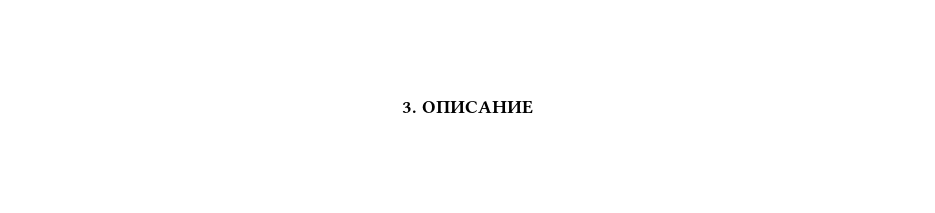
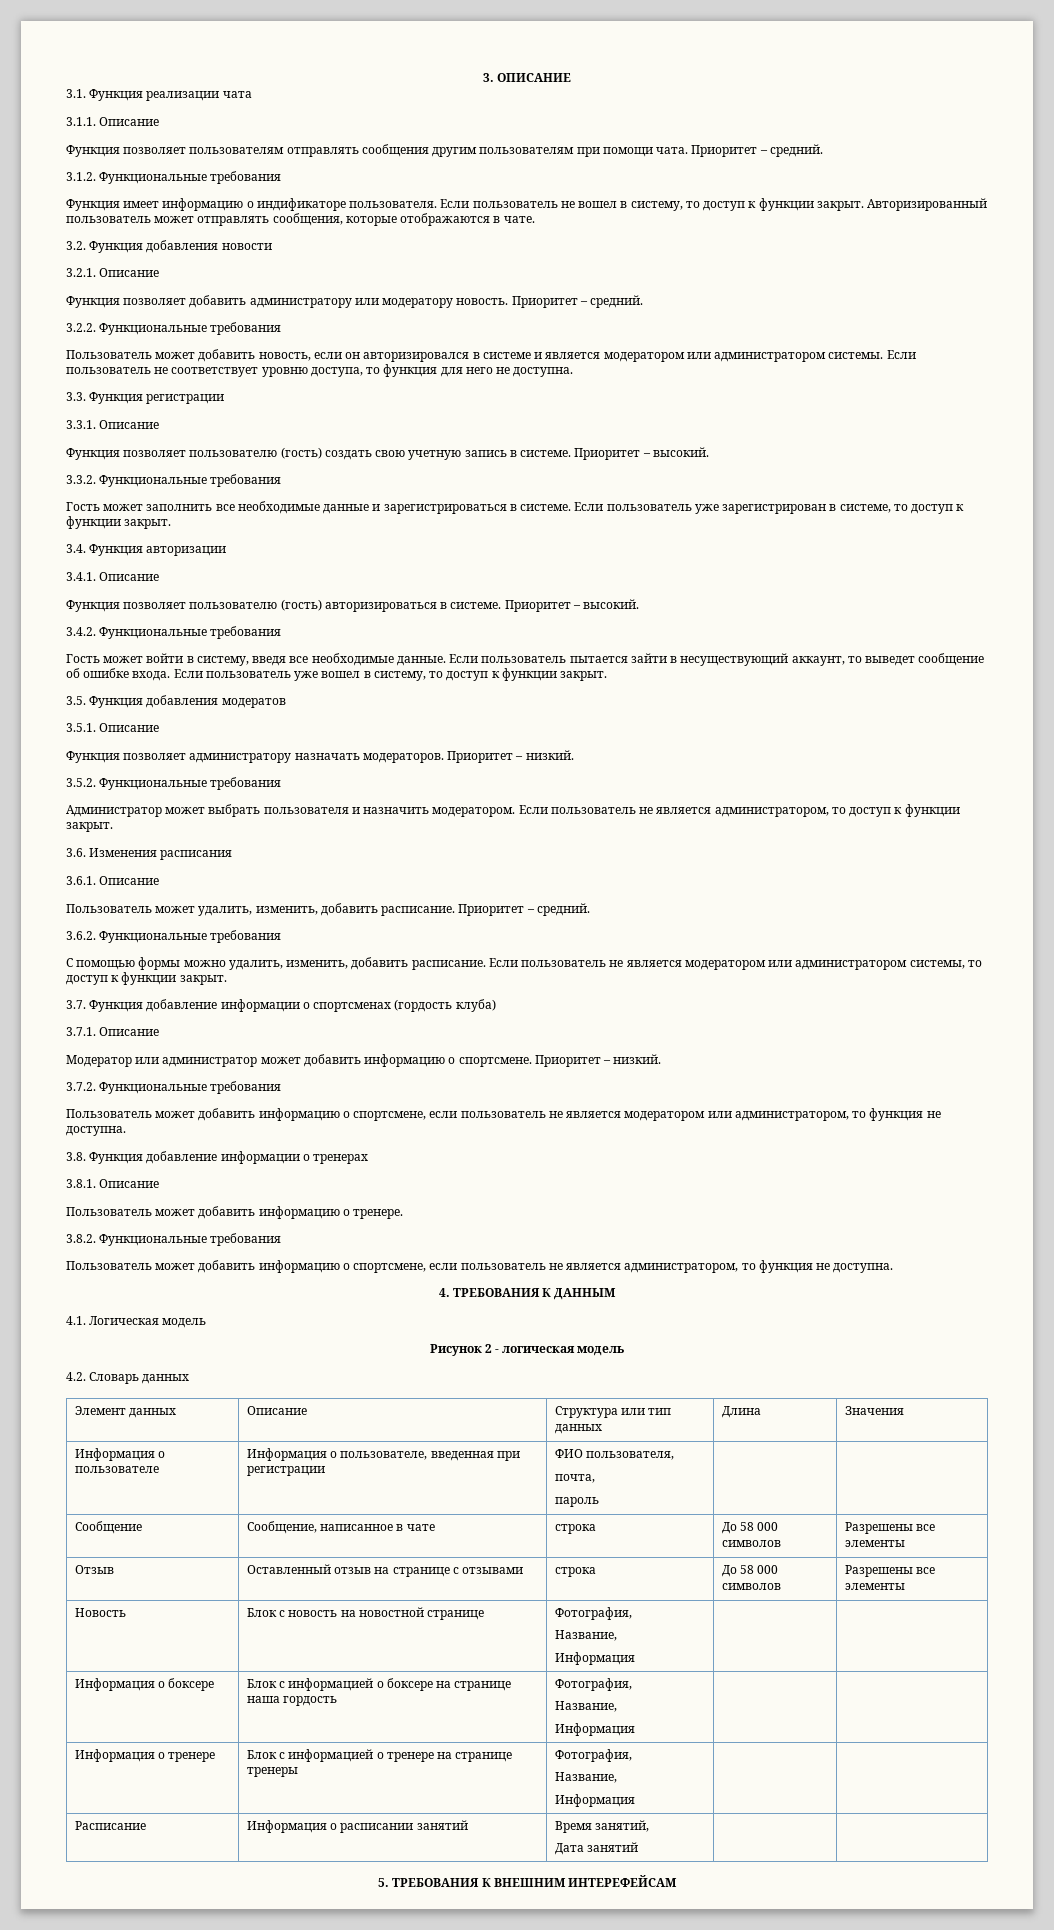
(533, 107) none -> [66,89,252,101] [66,117,160,126] [66,144,823,157] [66,171,282,184] [66,198,988,211] [66,213,535,226] [66,240,272,253] [66,268,160,277] [66,295,644,308] [66,322,282,335] [66,349,916,362] [66,364,574,377] [66,392,225,404] [66,420,160,429] [66,447,709,460] [66,474,282,487] [66,501,965,514] [66,516,172,529] [66,544,227,556] [66,572,160,581] [66,599,640,612] [66,626,282,639] [66,653,985,666] [66,668,608,681] [66,695,286,708] [66,723,160,732] [66,750,574,763] [66,777,282,790] [66,804,960,817] [66,822,113,832] [66,848,233,860] [66,876,160,885] [66,903,590,916] [66,930,282,943] [66,957,982,970] [66,972,227,985] [66,999,496,1012] [66,1027,160,1036] [66,1054,662,1067] [66,1081,282,1094] [66,1108,941,1121] [66,1126,126,1136] [66,1151,369,1164] [66,1179,160,1188] [66,1206,404,1219] [66,1233,282,1246] [66,1260,894,1273] [438,1288,617,1300] [66,1316,207,1328] [429,1344,625,1356] [66,1372,190,1384] [74,1406,177,1418] [246,1406,307,1415] [554,1406,672,1418] [554,1424,602,1434] [721,1406,761,1418] [844,1406,904,1415] [74,1448,166,1461] [74,1466,159,1473] [246,1448,520,1461] [246,1466,325,1476] [554,1449,675,1460] [554,1474,595,1483] [554,1497,599,1507] [74,1521,142,1534] [246,1521,435,1534] [554,1524,596,1534] [721,1522,779,1534] [721,1540,781,1547] [844,1522,936,1534] [844,1540,905,1547] [74,1565,114,1574] [246,1564,524,1577] [554,1567,596,1577] [721,1565,779,1577] [721,1583,781,1590] [844,1565,936,1577] [844,1583,905,1590] [74,1608,126,1617] [246,1607,485,1620] [554,1607,632,1620] [554,1630,617,1641] [554,1652,635,1665] [74,1678,215,1691] [246,1678,512,1691] [246,1696,338,1706] [554,1678,632,1691] [554,1701,617,1712] [554,1723,635,1736] [74,1749,216,1762] [246,1749,513,1762] [246,1767,298,1777] [554,1749,632,1762] [554,1772,617,1783] [554,1794,635,1807] [74,1821,146,1830] [246,1820,468,1833] [554,1820,650,1833] [554,1842,639,1855] [378,1875,677,1887] // 3.1. Функция реализации чата // 3.1.1. Описание // Функция позволяет пользователям отправлять сообщения другим пользователям при помощи чата. Приоритет – средний. // 3.1.2. Функциональные требования // Функция имеет информацию о индификаторе пользователя. Если пользователь не вошел в систему, то доступ к функции закрыт. Авторизированный пользователь может отправлять сообщения, которые отображаются в чате. // 3.2. Функция добавления новости // 3.2.1. Описание // Функция позволяет добавить администратору или модератору новость. Приоритет – средний. // 3.2.2. Функциональные требования // Пользователь может добавить новость, если он авторизировался в системе и является модератором или администратором системы. Если пользователь не соответствует уровню доступа, то функция для него не доступна. // 3.3. Функция регистрации // 3.3.1. Описание // Функция позволяет пользователю (гость) создать свою учетную запись в системе. Приоритет – высокий. // 3.3.2. Функциональные требования // Гость может заполнить все необходимые данные и зарегистрироваться в системе. Если пользователь уже зарегистрирован в системе, то доступ к функции закрыт. // 3.4. Функция авторизации // 3.4.1. Описание // Функция позволяет пользователю (гость) авторизироваться в системе. Приоритет – высокий. // 3.4.2. Функциональные требования // Гость может войти в систему, введя все необходимые данные. Если пользователь пытается зайти в несуществующий аккаунт, то выведет сообщение об ошибке входа. Если пользователь уже вошел в систему, то доступ к функции закрыт. // 3.5. Функция добавления модератов // 3.5.1. Описание // Функция позволяет администратору назначать модераторов. Приоритет – низкий. // 3.5.2. Функциональные требования // Администратор может выбрать пользователя и назначить модератором. Если пользователь не является администратором, то доступ к функции закрыт. // 3.6. Изменения расписания // 3.6.1. Описание // Пользователь может удалить, изменить, добавить расписание. Приоритет – средний. // 3.6.2. Функциональные требования // С помощью формы можно удалить, изменить, добавить расписание. Если пользователь не является модератором или администратором системы, то доступ к функции закрыт. // 3.7. Функция добавление информации о спортсменах (гордость клуба) // 3.7.1. Описание // Модератор или администратор может добавить информацию о спортсмене. Приоритет – низкий. // 3.7.2. Функциональные требования // Пользователь может добавить информацию о спортсмене, если пользователь не является модератором или администратором, то функция не доступна. // 3.8. Функция добавление информации о тренерах // 3.8.1. Описание // Пользователь может добавить информацию о тренере. // 3.8.2. Функциональные требования // Пользователь может добавить информацию о спортсмене, если пользователь не является администратором, то функция не доступна. // 4. ТРЕБОВАНИЯ К ДАННЫМ // 4.1. Логическая модель // Рисунок 2 - логическая модель // 4.2. Словарь данных // Элемент данных | Описание | Структура или тип данных | Длина | Значения // Информация о пользователе | Информация о пользователе, введенная при регистрации | ФИО пользователя, // почта, // пароль | | // Сообщение | Сообщение, написанное в чате | строка | До 58 000 символов | Разрешены все элементы // Отзыв | Оставленный отзыв на странице с отзывами | строка | До 58 000 символов | Разрешены все элементы // Новость | Блок с новость на новостной странице | Фотография, // Название, // Информация | | // Информация о боксере | Блок с информацией о боксере на странице наша гордость | Фотография, // Название, // Информация | | // Информация о тренере | Блок с информацией о тренере на странице тренеры | Фотография, // Название, // Информация | | // Расписание | Информация о расписании занятий | Время занятий, // Дата занятий | | // 5. ТРЕБОВАНИЯ К ВНЕШНИМ ИНТЕРЕФЕЙСАМ

